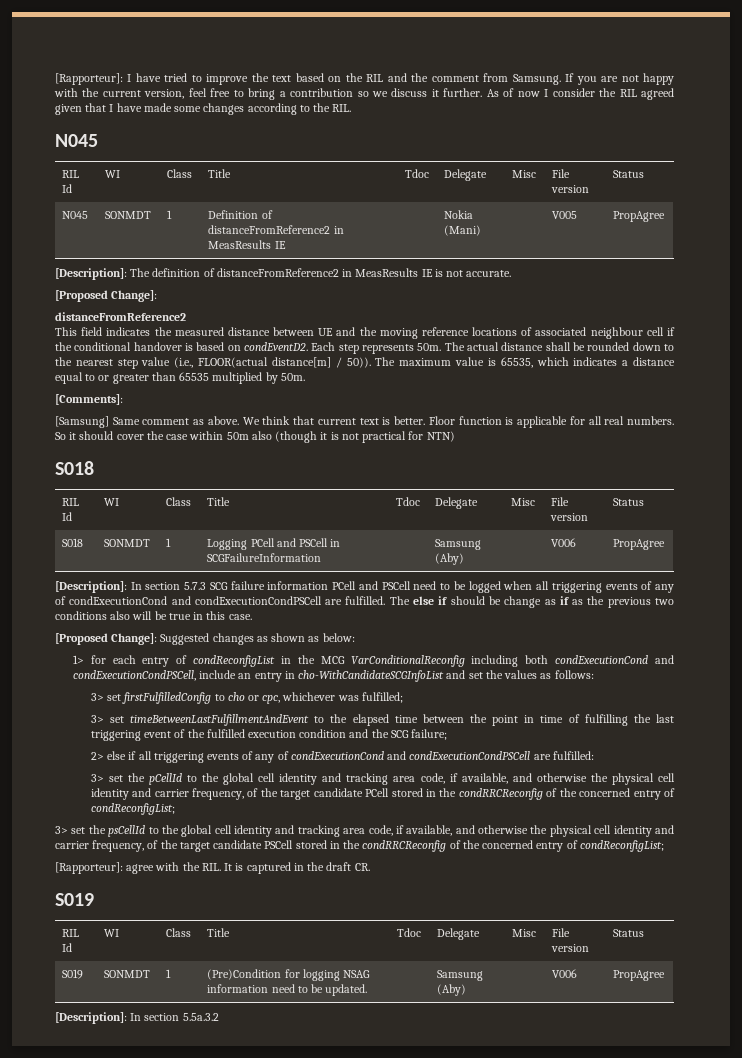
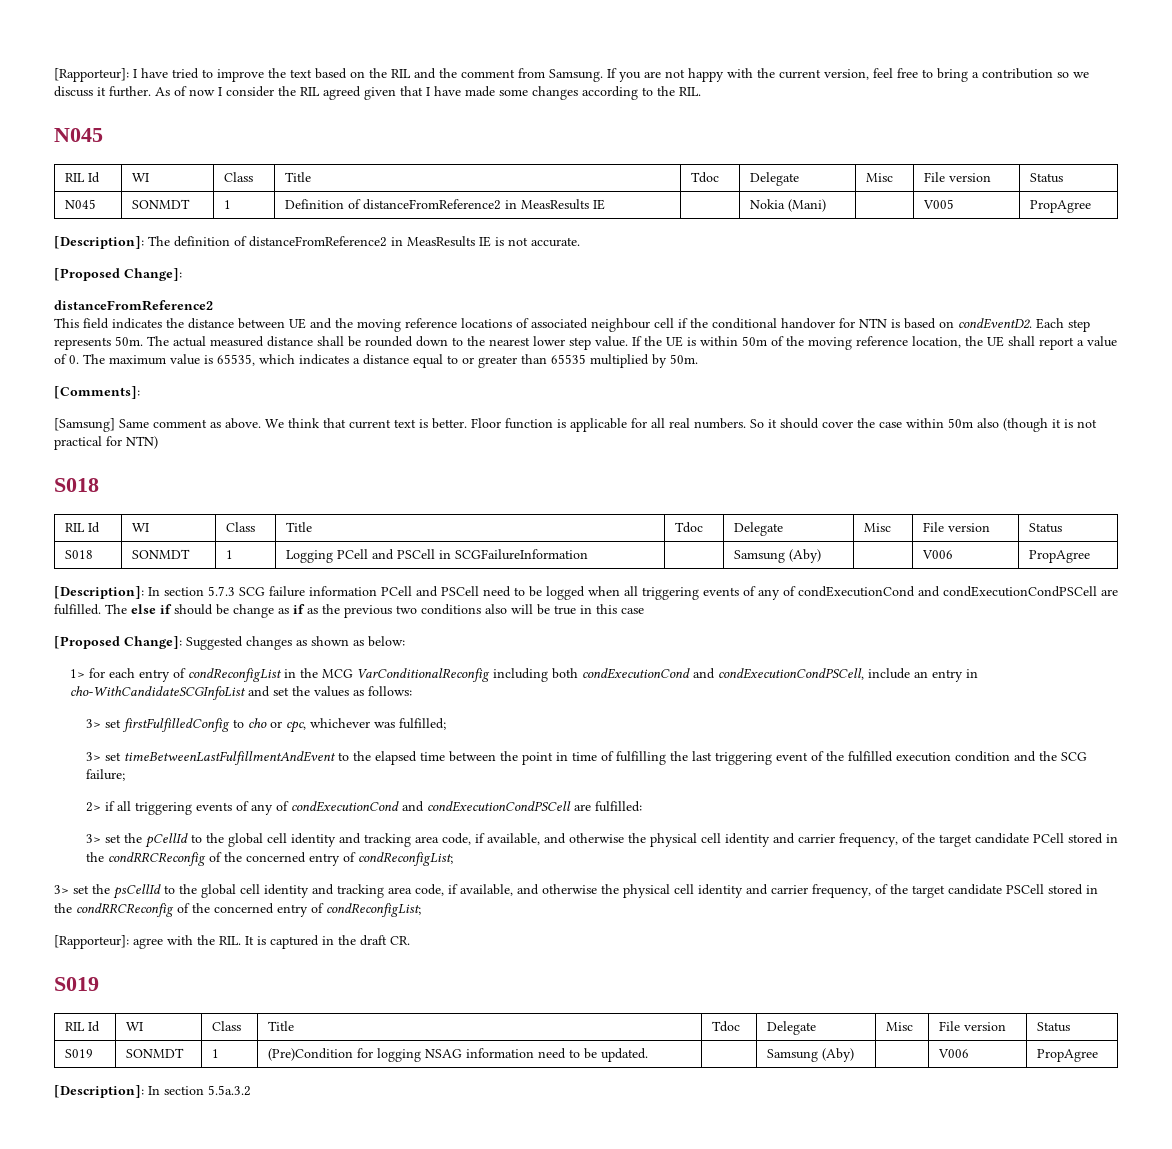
[174,327,224,336] measured -> (184, 323) none
(182, 346) none -> [839,318,887,328] for NTN
(499, 346) none -> [210,336,264,347] measured
[117,357,371,369] step value (i.e., FLOOR(actual distance[m] / 50)). -> [533,336,1117,350] [54,354,79,364] lower step value. If the UE is within 50m of the moving reference location, the UE shall report a value of 0.
[228,614,252,620] case. -> [621,608,644,614] case
[107,751,127,760] else -> (101, 807) none

